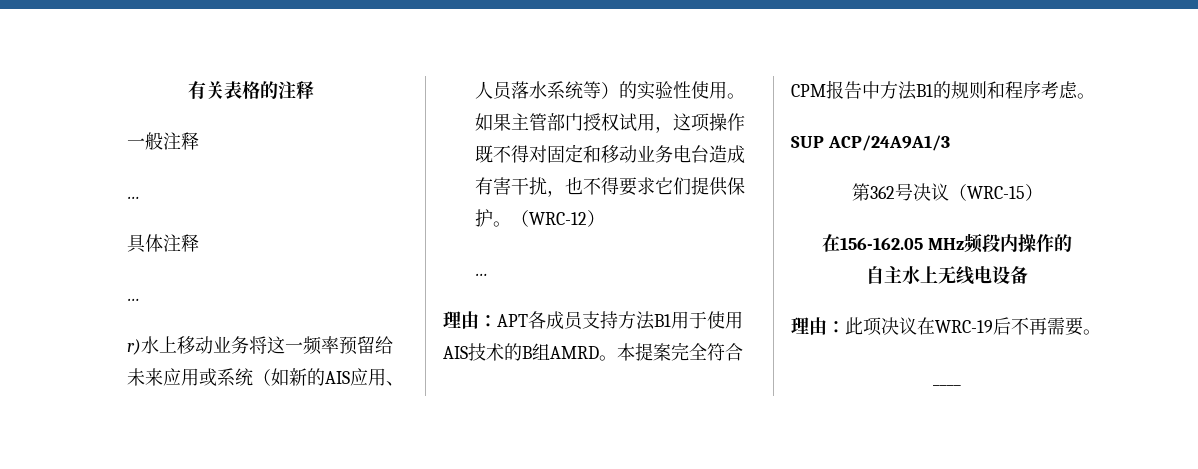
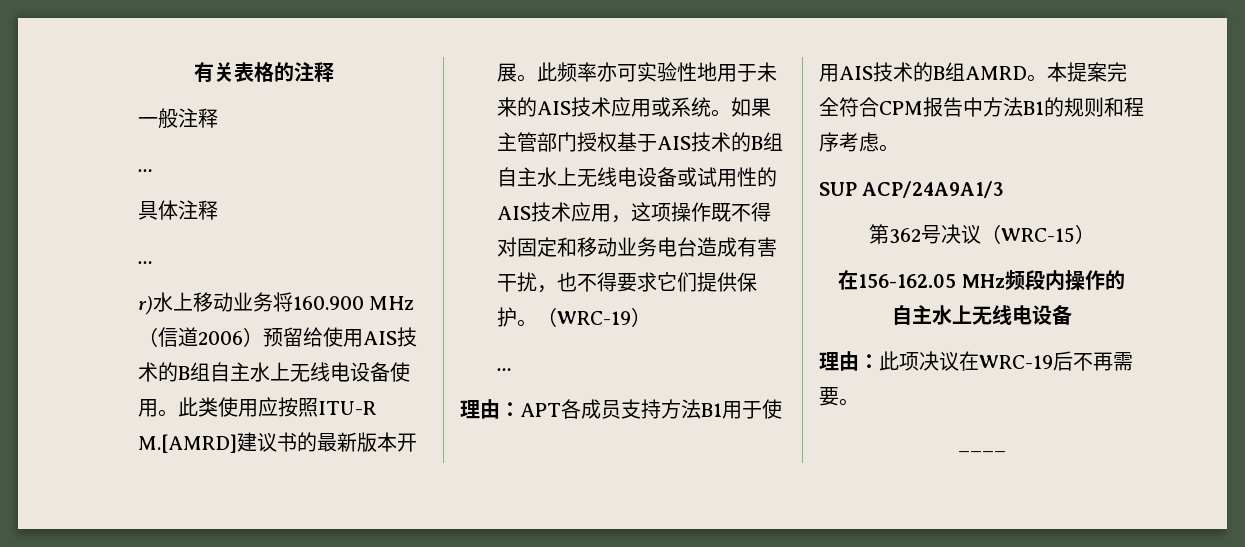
[266,336,393,355] [126,368,404,386] [474,81,727,100] 这一频率预留给未来应用或系统（如新的AIS应用、人员落水系统等）的实验性使用 -> [292,296,414,310] [137,327,417,347] [137,362,410,382] [137,397,376,417] [137,432,417,453] [496,62,777,82] [496,97,711,117] 160.900 MHz（信道2006）预留给使用AIS技术的B组自主水上无线电设备使用。此类使用应按照ITU-R M.[AMRD]建议书的最新版本开展。此频率亦可实验性地用于未来的AIS技术应用或系统
[618,113,637,132] 试 -> [616,132,783,152] [496,167,777,187] [496,202,591,222] 基于AIS技术的B组自主水上无线电设备或试用性的AIS技术应
[528,212,587,225] WRC-12 -> [556,311,631,325] WRC-19

